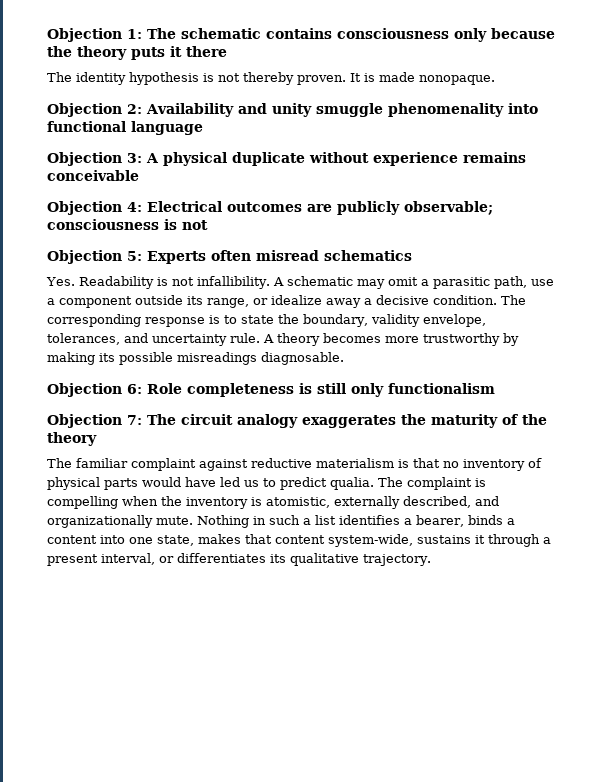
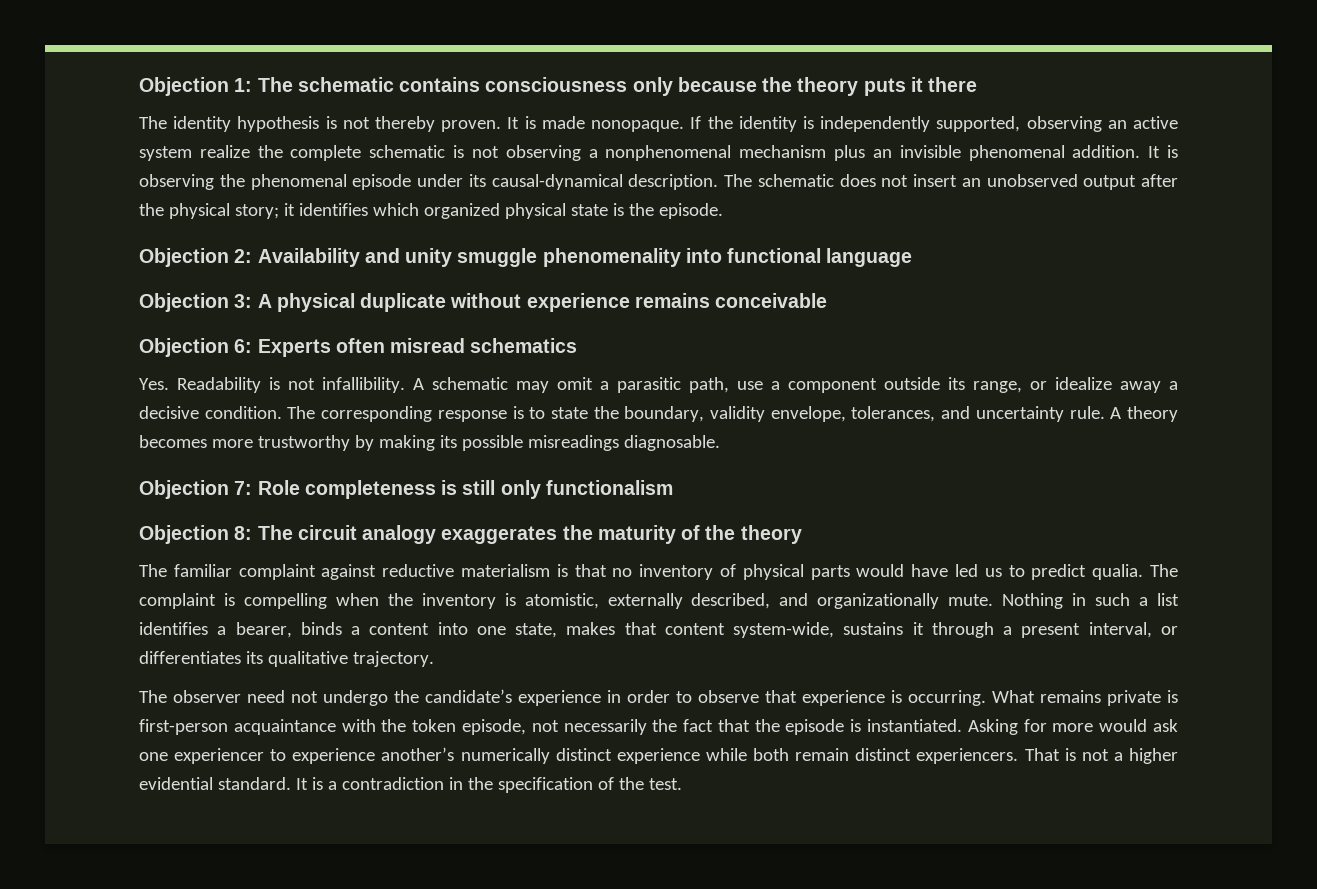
(495, 80) none -> [690,116,1178,132] [139,145,1179,161] [139,174,1178,190] [139,203,723,219] If the identity is independently supported, observing an active system realize the complete schematic is not observing a nonphenomenal mechanism plus an invisible phenomenal addition. It is observing the phenomenal episode under its causal-dynamical description. The schematic does not insert an unobserved output after the physical story; it identifies which organized physical state is the episode.
[127,201,493,215] [47,219,208,230] [47,250,142,264] 4: Electrical outcomes are publicly observable; consciousness is not // Objection 5: -> [234,339,253,353] 6:
[127,384,142,394] 6: -> [234,481,253,495] 7:
[127,415,142,425] 7: -> [234,526,253,540] 8:
(431, 560) none -> [139,689,1178,706] [139,719,1178,735] [139,747,1178,764] [139,777,682,793] // The observer need not undergo the candidate’s experience in order to observe that experience is occurring. What remains private is first-person acquaintance with the token episode, not necessarily the fact that the episode is instantiated. Asking for more would ask one experiencer to experience another’s numerically distinct experience while both remain distinct experiencers. That is not a higher evidential standard. It is a contradiction in the specification of the test.

